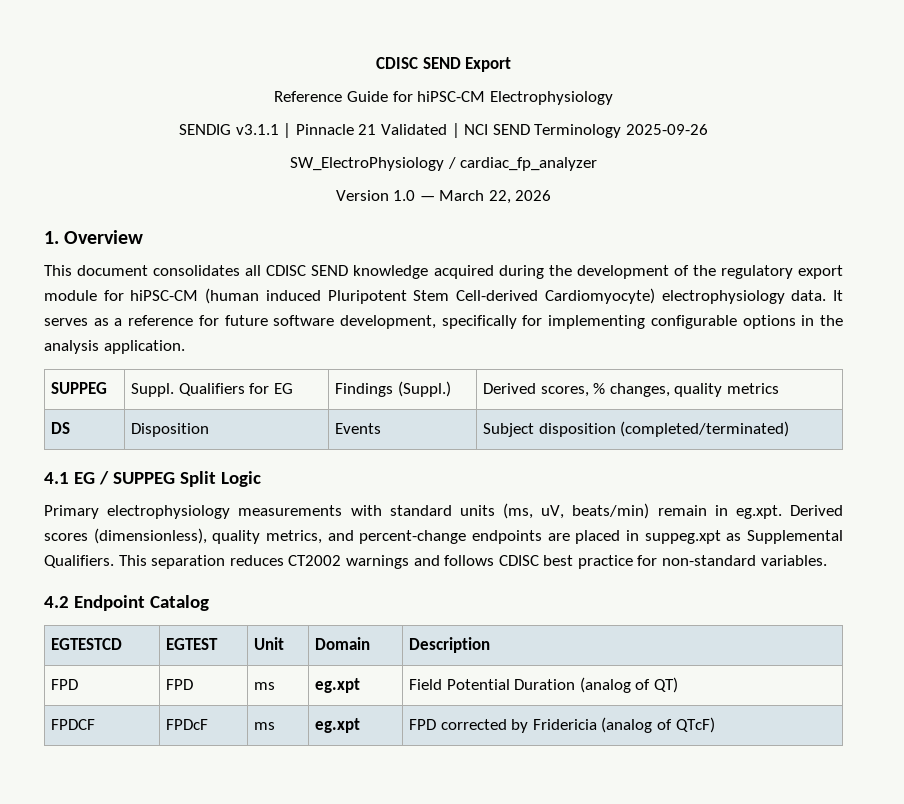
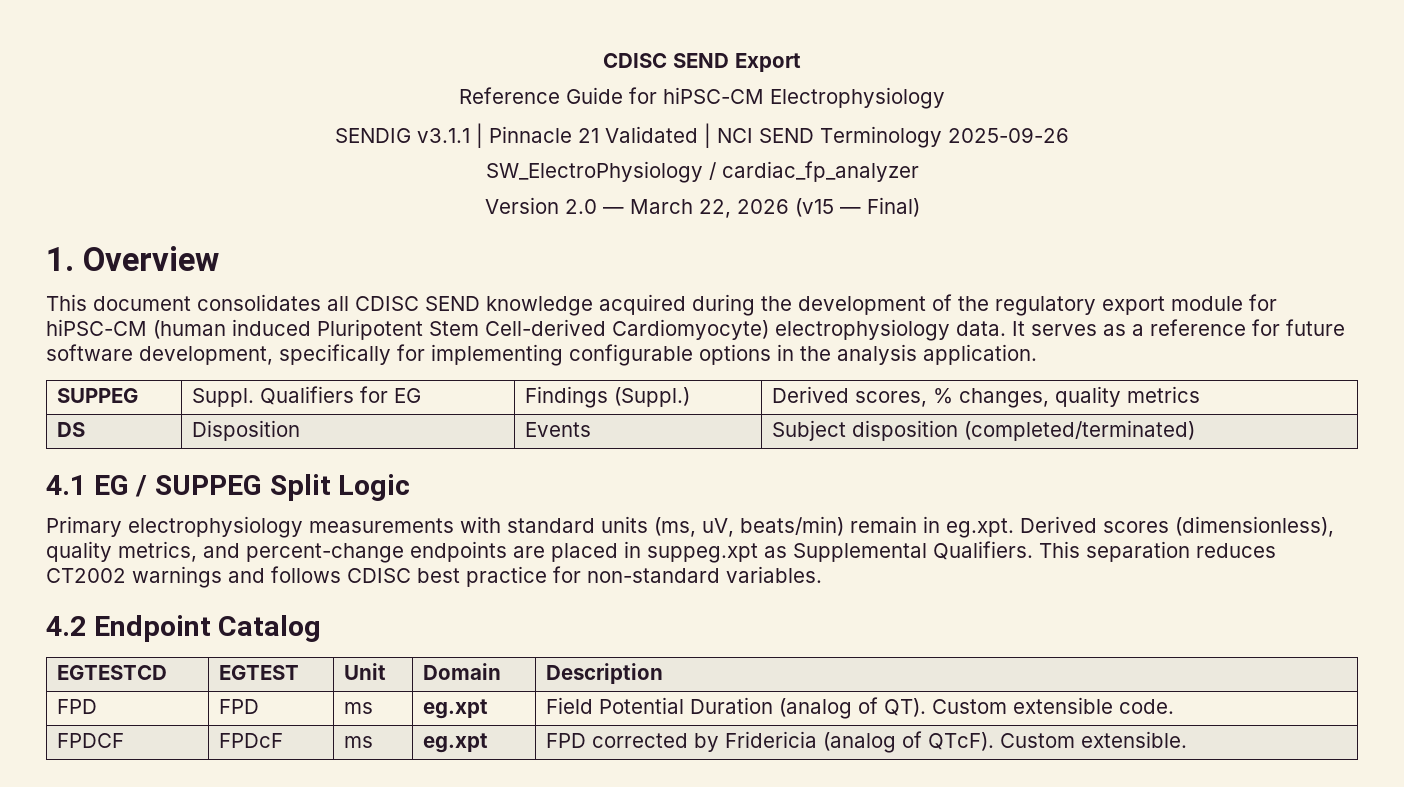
[393,190,416,201] 1.0 -> [564,199,597,214] 2.0
(552, 195) none -> [794,197,920,217] (v15 — Final)
[654,677,679,693] QT) -> [883,697,1174,717] QT). Custom extensible code.
[675,717,715,733] QTcF) -> [927,731,1187,751] QTcF). Custom extensible.

